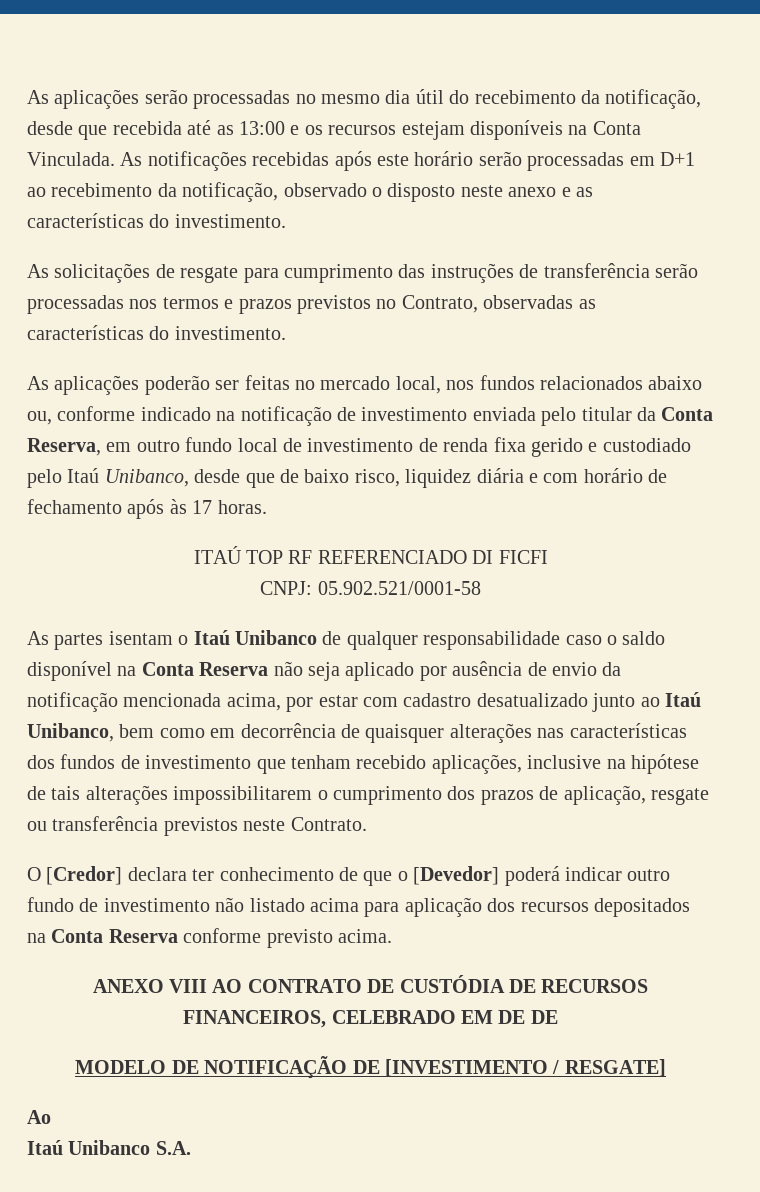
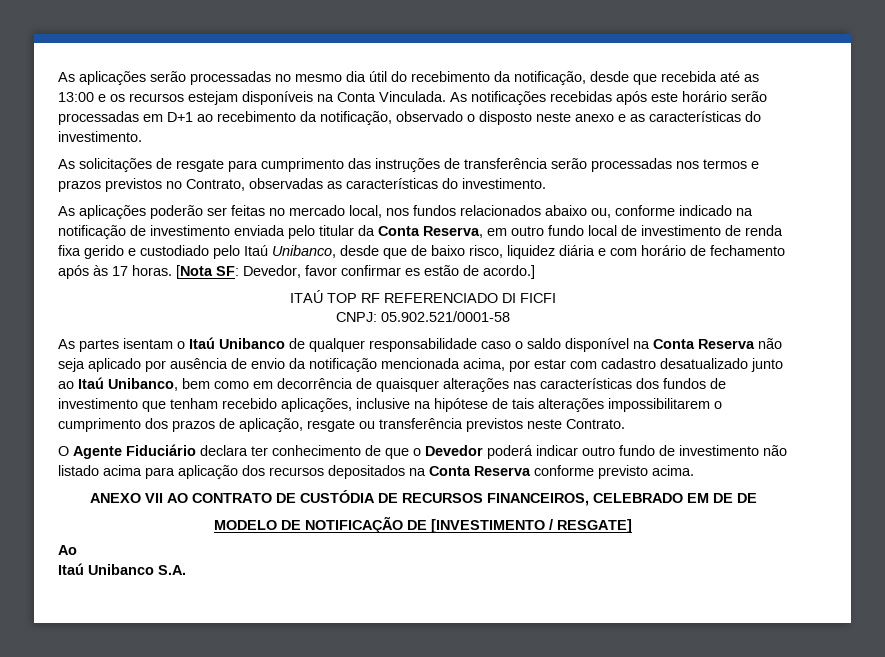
(267, 507) none -> [176,265,535,279] [Nota SF: Devedor, favor confirmar es estão de acordo.]
[46,866,123,885] [Credor] -> [73,444,196,459] Agente Fiduciário
[413,866,500,885] [Devedor] -> [425,445,483,456] Devedor
[169,979,208,993] VIII -> [144,493,163,503] VII

